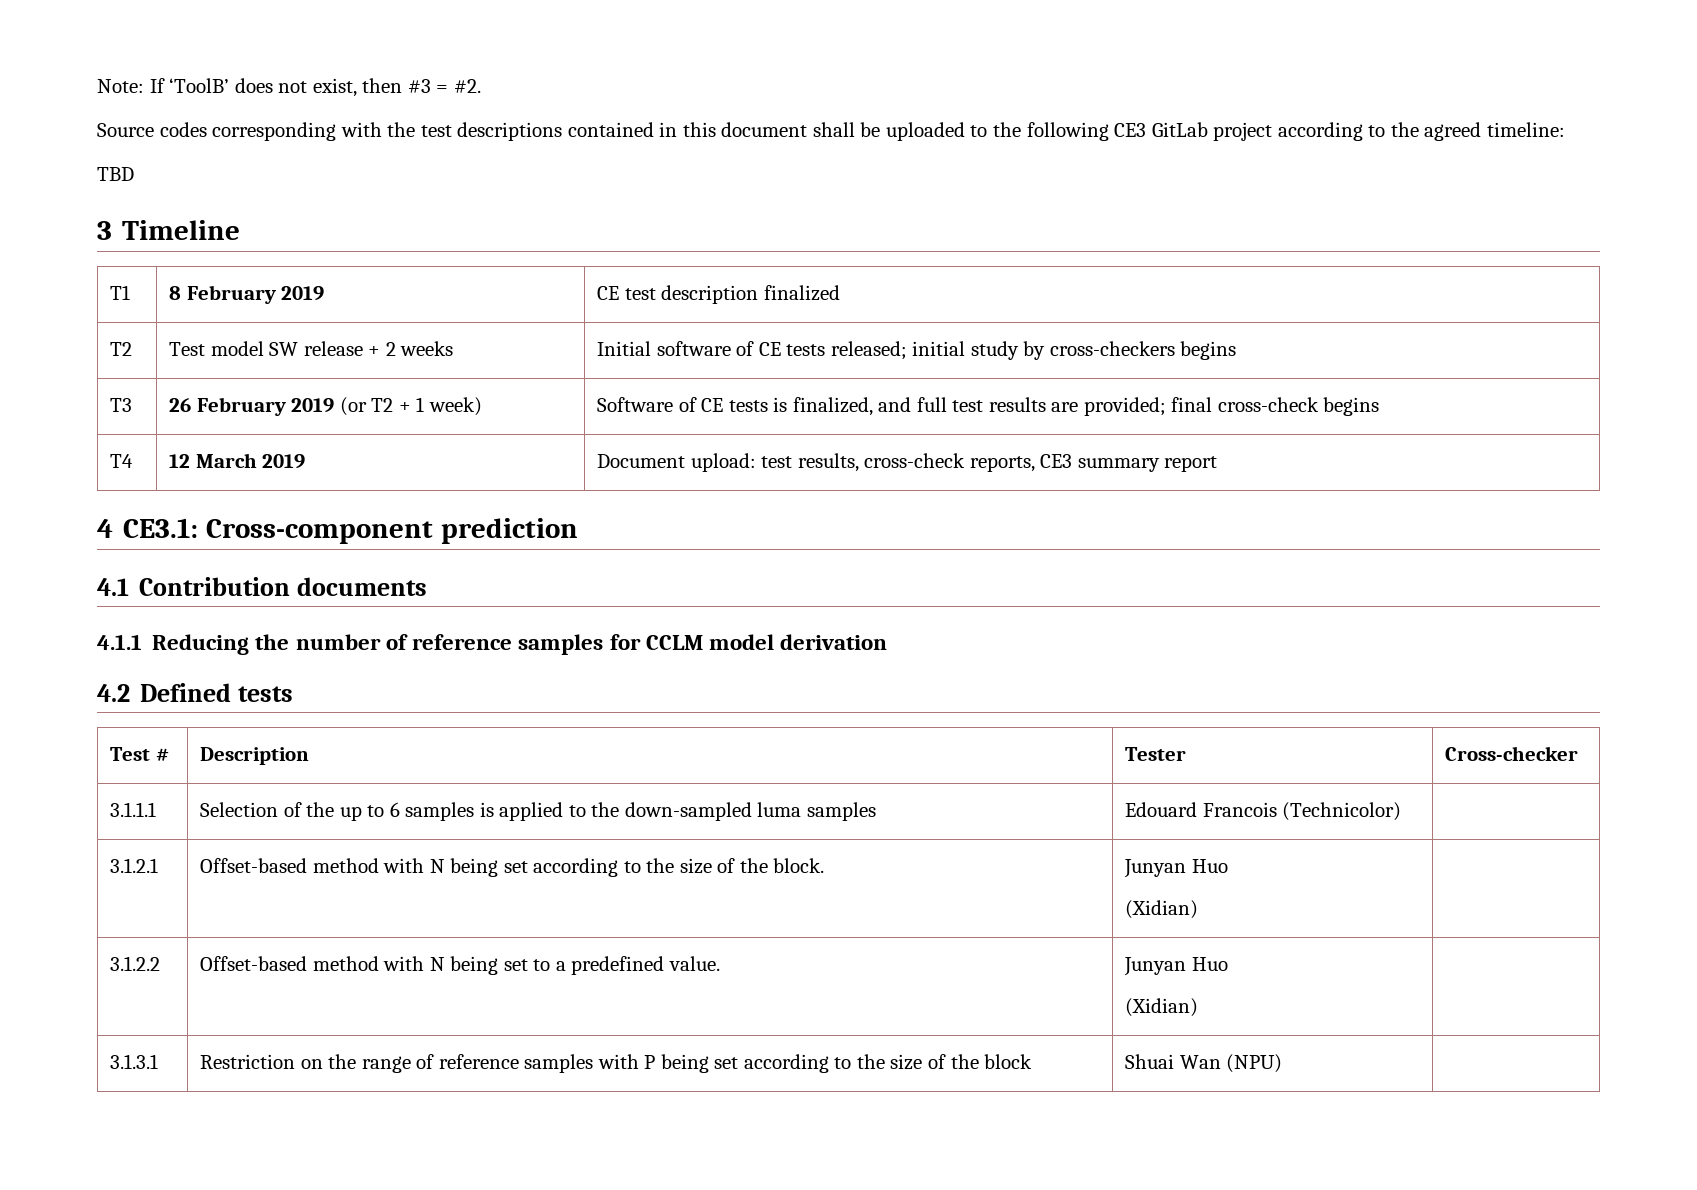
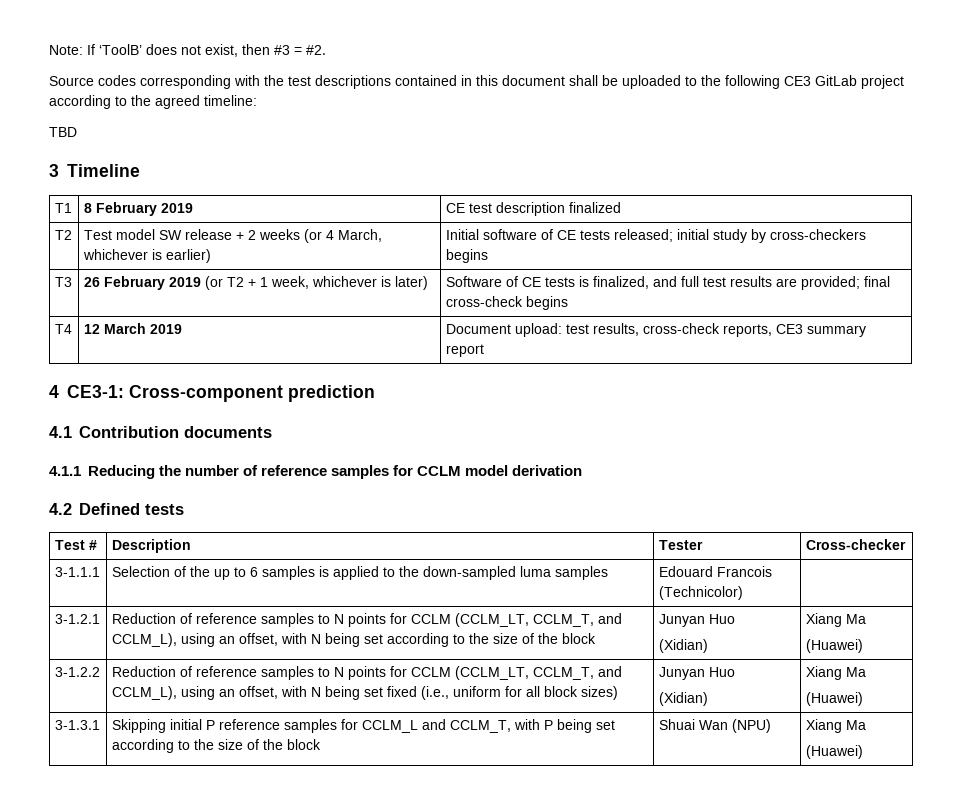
(454, 348) none -> [303,229,382,243] [82,249,211,263] (or 4 March, whichever is earlier)
[428,397,482,416] week) -> [270,276,428,290] week, whichever is later)
[123,518,199,538] CE3.1: -> [67,385,125,398] CE3-1:
[109,802,156,817] 3.1.1.1 -> [54,567,100,577] 3-1.1.1
[109,858,158,873] [199,858,379,873] 3.1.2.1 | Offset-based method -> [54,614,100,624] [111,613,622,627] [111,633,278,647] 3-1.2.1 | Reduction of reference samples to N points for CCLM (CCLM_LT, CCLM_T, and CCLM_L), using an offset,
[773,858,825,873] [1123,859,1228,878] [1124,900,1198,919] [109,956,160,971] [199,956,720,975] [1123,957,1228,976] [1124,998,1198,1017] [109,1054,158,1069] [199,1054,594,1073] block. | Junyan Huo // (Xidian) | // 3.1.2.2 | Offset-based method with N being set to a predefined value. | Junyan Huo // (Xidian) | // 3.1.3.1 | Restriction on the range of reference samples -> [561,633,596,644] [658,614,735,627] [658,639,708,653] [805,613,866,627] [805,639,863,653] [54,667,100,677] [111,666,622,680] [111,686,618,700] [658,667,735,680] [658,692,708,706] [805,666,866,680] [805,692,863,706] [54,720,100,730] [111,719,511,733] block | Junyan Huo // (Xidian) | Xiang Ma // (Huawei) // 3-1.2.2 | Reduction of reference samples to N points for CCLM (CCLM_LT, CCLM_T, and CCLM_L), using an offset, with N being set fixed (i.e., uniform for all block sizes) | Junyan Huo // (Xidian) | Xiang Ma // (Huawei) // 3-1.3.1 | Skipping initial P reference samples for CCLM_L and CCLM_T,
(1283, 1063) none -> [805,719,866,733] [805,745,863,759] Xiang Ma // (Huawei)

